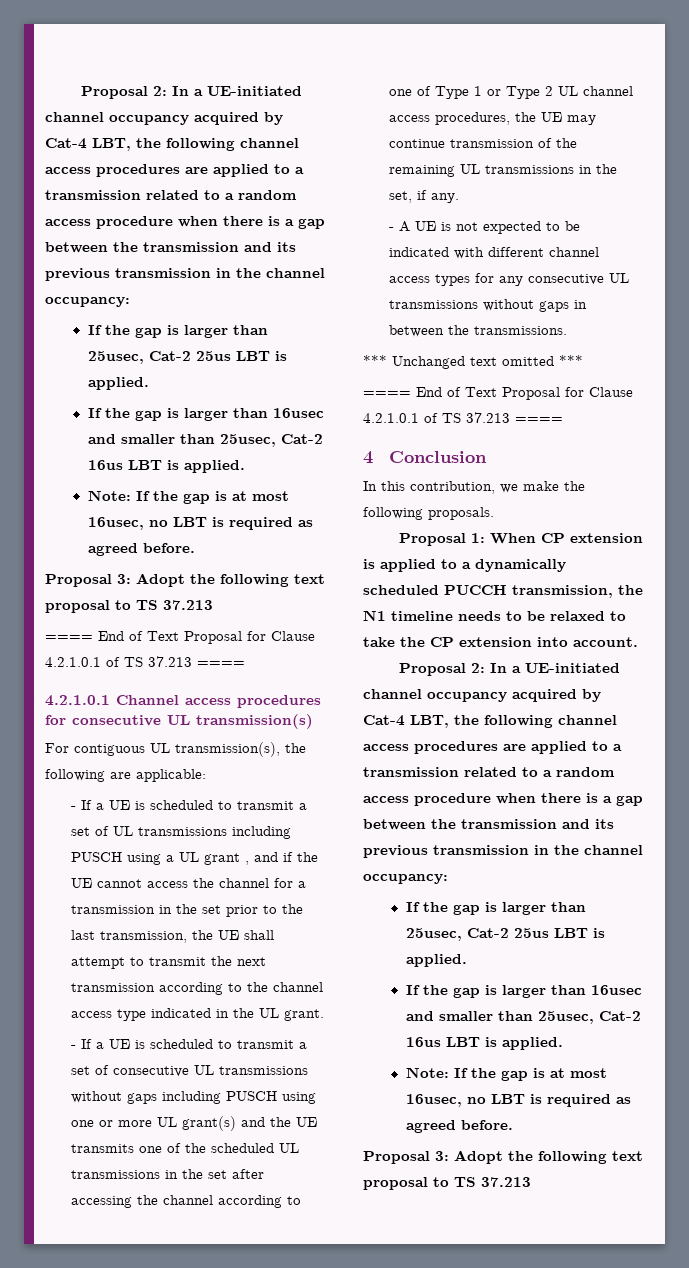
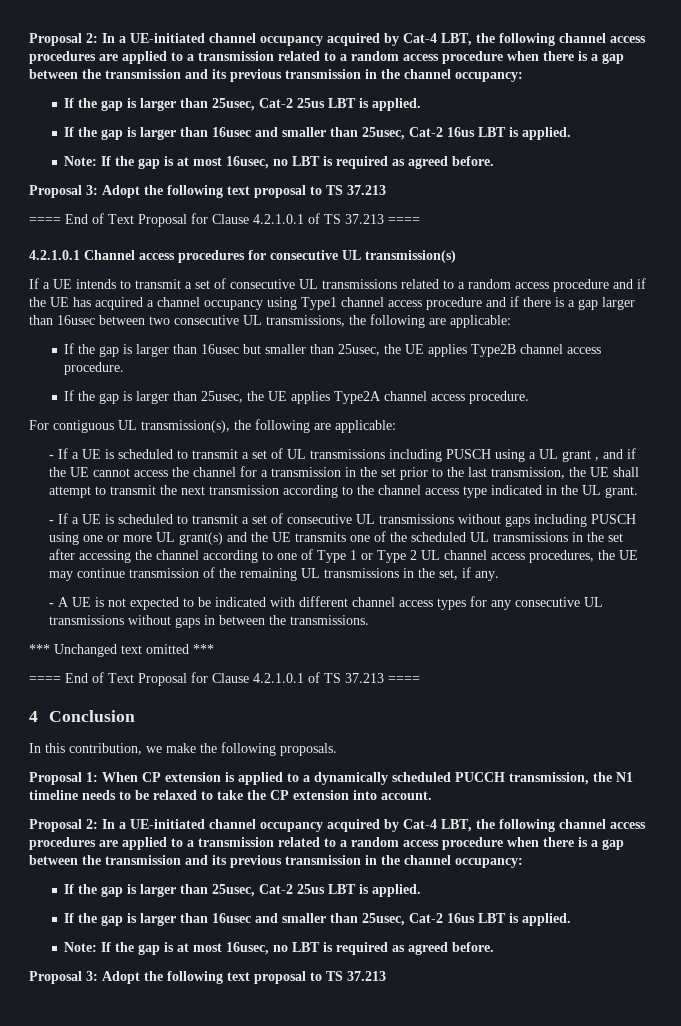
(313, 721) none -> [29,278,646,292] [29,296,635,310] [29,314,511,328] [64,343,602,357] [64,362,125,375] [64,390,530,404] // If a UE intends to transmit a set of consecutive UL transmissions related to a random access procedure and if the UE has acquired a channel occupancy using Type1 channel access procedure and if there is a gap larger than 16usec between two consecutive UL transmissions, the following are applicable: // If the gap is larger than 16usec but smaller than 25usec, the UE applies Type2B channel access procedure. // If the gap is larger than 25usec, the UE applies Type2A channel access procedure.

